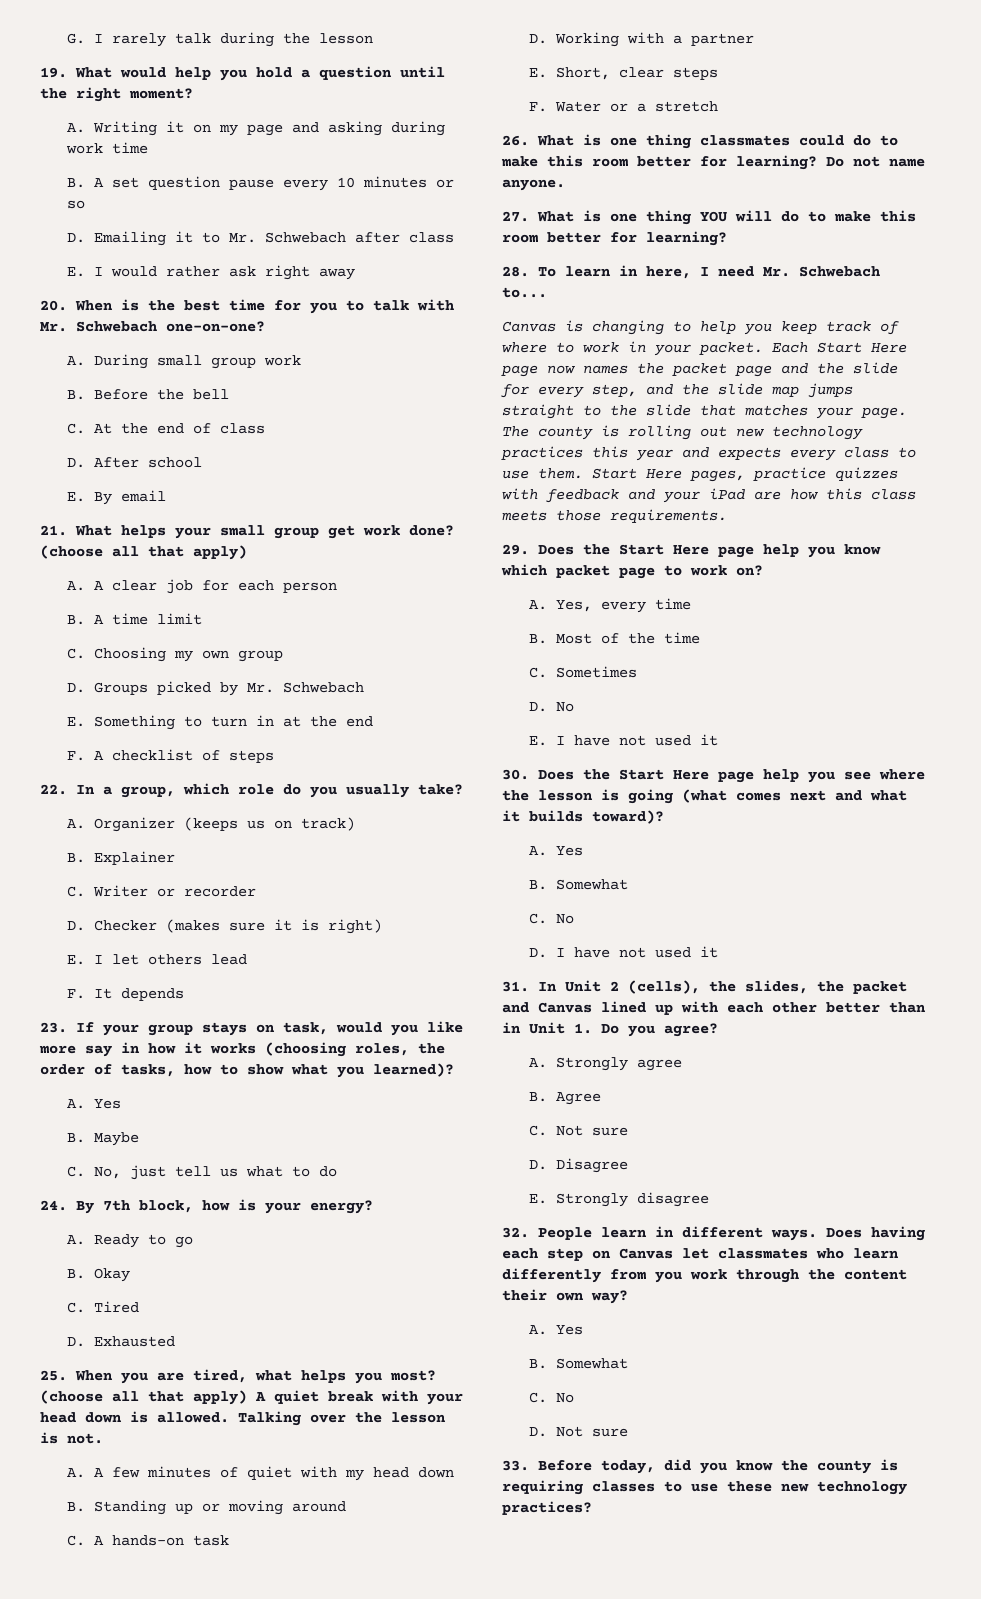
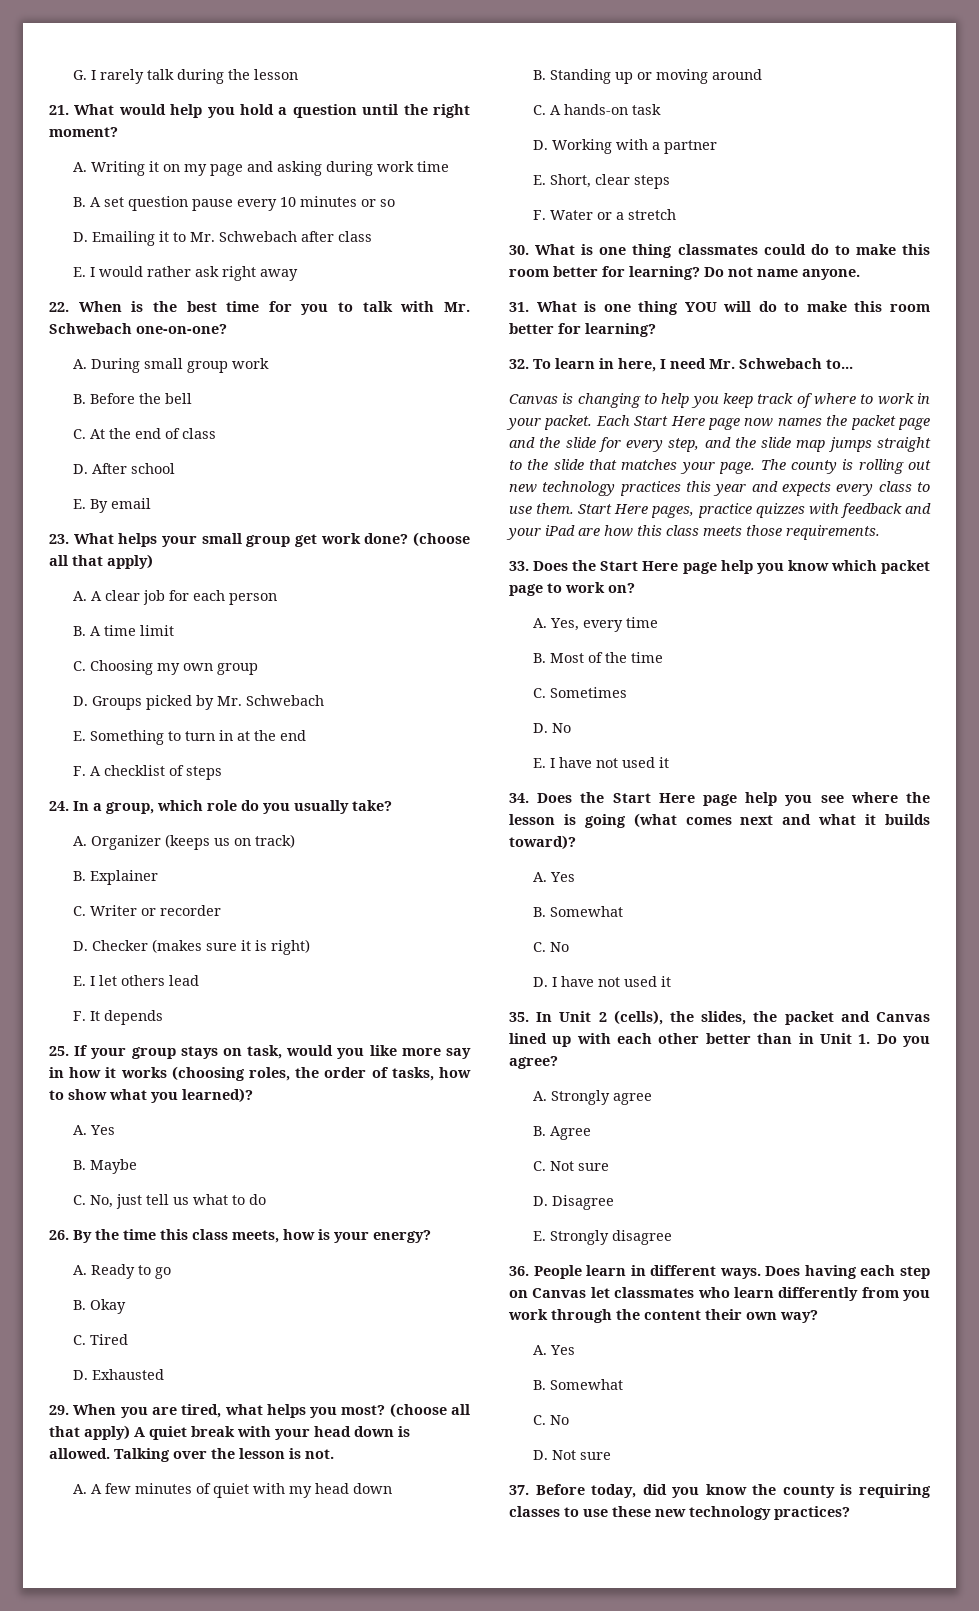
[40,67,67,78] 19. -> [49,105,69,115] 21.
[40,300,67,311] 20. -> [49,302,69,312] 22.
[40,525,67,536] 21. -> [49,534,69,544] 23.
[40,784,67,795] 22. -> [49,801,69,811] 24.
[40,1022,67,1033] 23. -> [49,1046,69,1056] 25.
[40,1200,193,1214] 24. By 7th block, -> [49,1229,279,1243] 26. By the time this class meets,
[40,1370,67,1381] 25. -> [49,1405,69,1415] 29.
[502,135,529,146] 26. -> [509,245,529,255] 30.
[502,211,529,222] 27. -> [509,302,529,312] 31.
[502,266,529,277] 28. -> [509,359,529,369] 32.
[502,544,529,555] 29. -> [509,561,529,571] 33.
[502,769,529,780] 30. -> [509,793,529,803] 34.
[502,981,529,992] 31. -> [509,1012,529,1022] 35.
[502,1227,529,1238] 32. -> [509,1266,529,1276] 36.
[502,1460,529,1471] 33. -> [509,1485,529,1495] 37.

